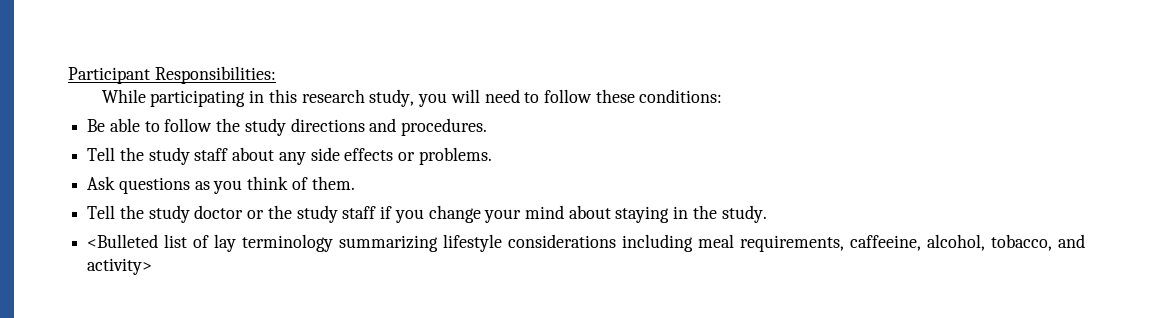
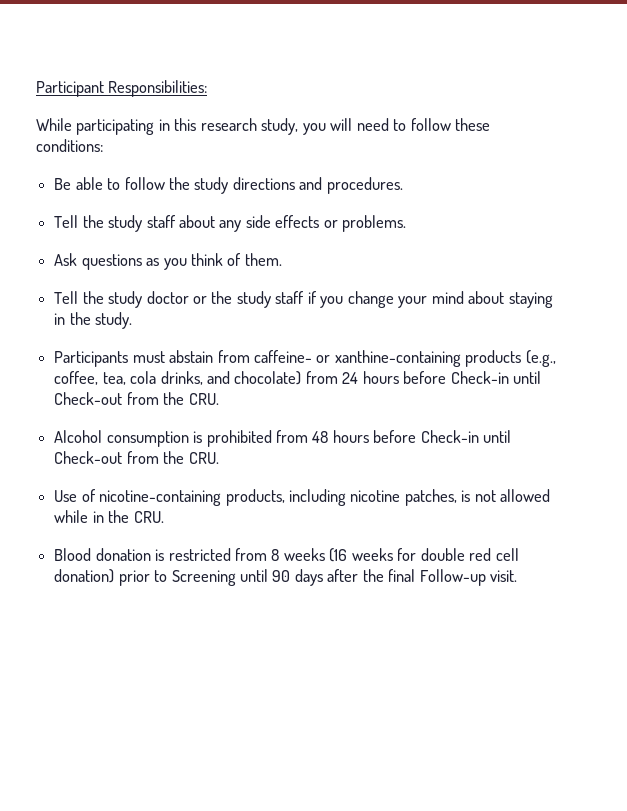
[87,234,1086,252] [87,258,153,275] <Bulleted list of lay terminology summarizing lifestyle considerations including meal requirements, caffeeine, alcohol, tobacco, and activity> -> [54,350,556,367] [54,371,542,385] [54,392,219,405] [54,430,512,447] [54,451,219,464] [54,489,551,506] [54,510,164,523] [54,548,519,562] [54,569,518,586] Participants must abstain from caffeine- or xanthine-containing products (e.g., coffee, tea, cola drinks, and chocolate) from 24 hours before Check-in until Check-out from the CRU. // Alcohol consumption is prohibited from 48 hours before Check-in until Check-out from the CRU. // Use of nicotine-containing products, including nicotine patches, is not allowed while in the CRU. // Blood donation is restricted from 8 weeks (16 weeks for double red cell donation) prior to Screening until 90 days after the final Follow-up visit.

